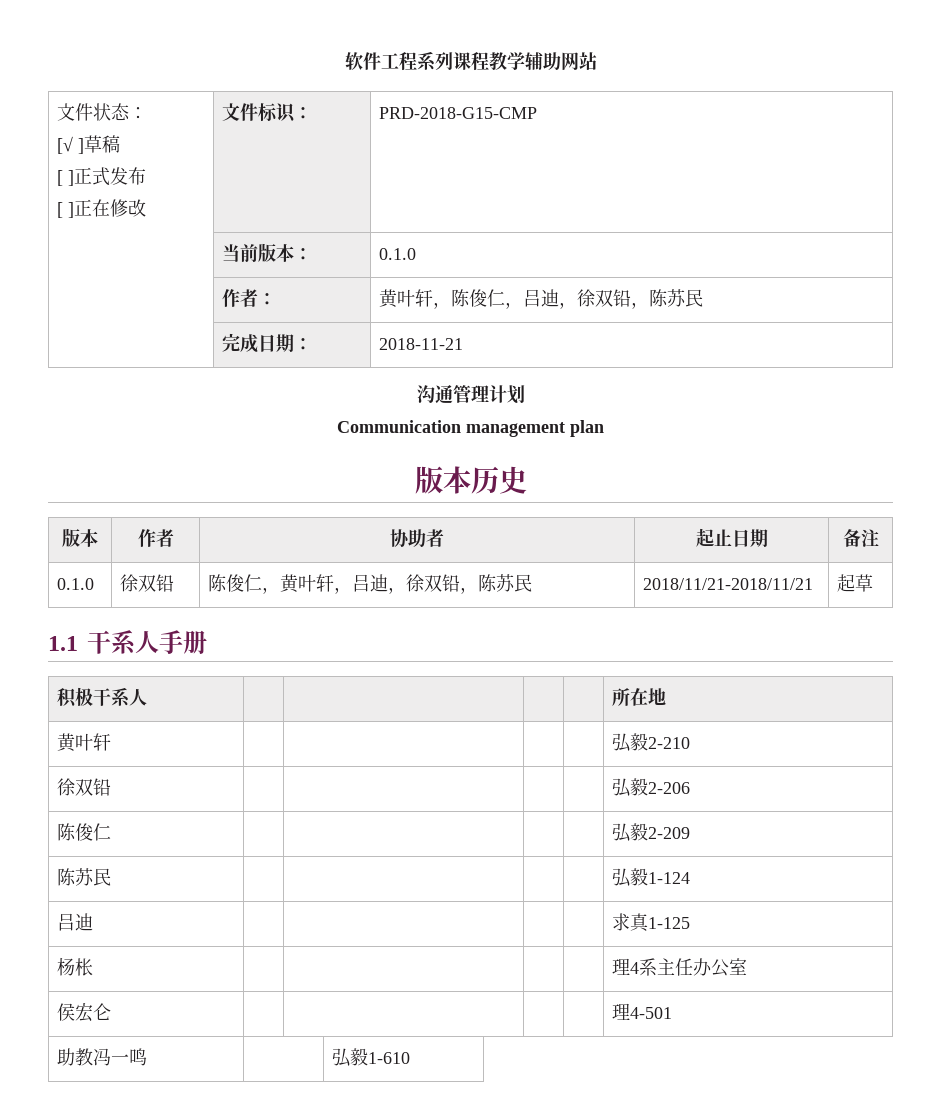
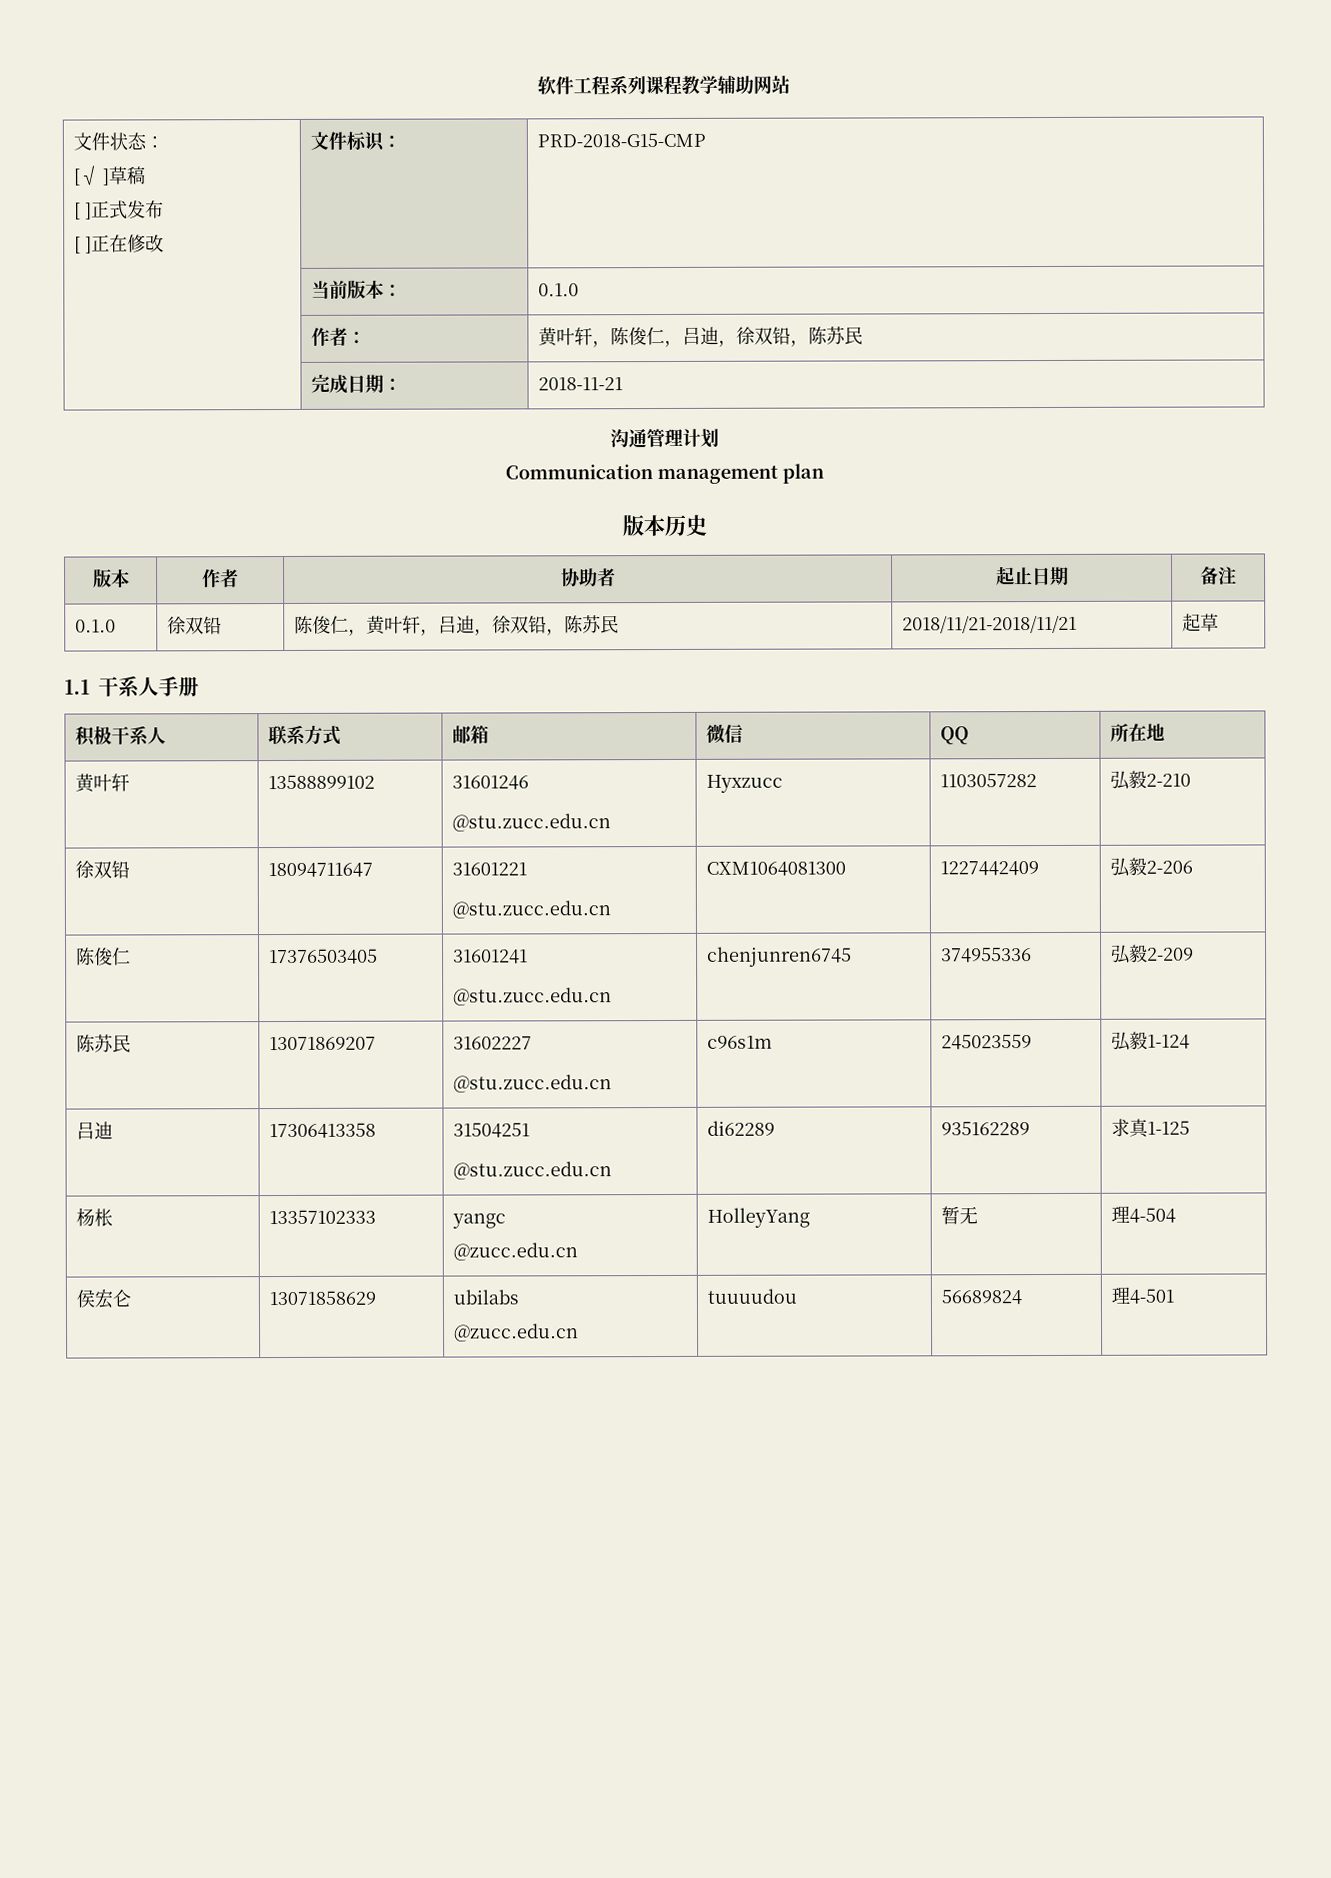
[612,688,667,706] [57,733,112,752] | | | | 所在地 // 黄叶轩 | | | | -> [268,724,342,745] [452,725,490,744] [706,723,744,743] [940,726,970,745] [1110,723,1166,742] [75,773,131,793] [268,774,376,790] [452,775,530,790] [452,813,612,832] [706,774,784,793] [940,773,1038,788] 联系方式 | 邮箱 | 微信 | QQ | 所在地 // 黄叶轩 | 13588899102 | 31601246 // @stu.zucc.edu.cn | Hyxzucc | 1103057282
(112, 787) | | | -> [268,862,374,878] [452,862,528,876] [452,900,612,919] [706,861,847,876] [940,861,1040,876] 18094711647 | 31601221 // @stu.zucc.edu.cn | CXM1064081300 | 1227442409
(112, 832) | | | -> [269,948,379,965] [453,949,529,964] [453,987,613,1006] [707,946,853,967] [941,947,1033,963] 17376503405 | 31601241 // @stu.zucc.edu.cn | chenjunren6745 | 374955336
[612,868,691,887] [57,913,94,931] [612,913,691,932] [57,957,94,976] [612,958,748,977] [57,1003,112,1022] [612,1003,673,1020] [57,1048,148,1066] [332,1048,411,1067] | | | | 弘毅1-124 // 吕迪 | | | | | 求真1-125 // 杨枨 | | | | | 理4系主任办公室 // 侯宏仑 | | | | | 理4-501 // 助教冯一鸣 | | 弘毅1-610 -> [269,1036,377,1051] [453,1036,533,1050] [453,1074,613,1093] [707,1035,774,1049] [941,1034,1033,1050] [1111,1031,1191,1051] [76,1121,114,1140] [269,1122,377,1139] [453,1122,531,1138] [453,1161,613,1180] [707,1120,776,1136] [941,1121,1031,1136] [1111,1118,1191,1138] [76,1207,114,1227] [269,1209,377,1225] [452,1213,507,1229] [453,1242,579,1261] [707,1207,811,1228] [941,1206,979,1225] [1111,1205,1177,1223] [76,1289,132,1309] [269,1290,377,1306] [453,1289,520,1305] [454,1323,580,1342] [707,1288,798,1304] [941,1289,1023,1305] [1111,1286,1175,1304] 13071869207 | 31602227 // @stu.zucc.edu.cn | c96s1m | 245023559 | 弘毅1-124 // 吕迪 | 17306413358 | 31504251 // @stu.zucc.edu.cn | di62289 | 935162289 | 求真1-125 // 杨枨 | 13357102333 | yangc // @zucc.edu.cn | HolleyYang | 暂无 | 理4-504 // 侯宏仑 | 13071858629 | ubilabs // @zucc.edu.cn | tuuuudou | 56689824 | 理4-501

